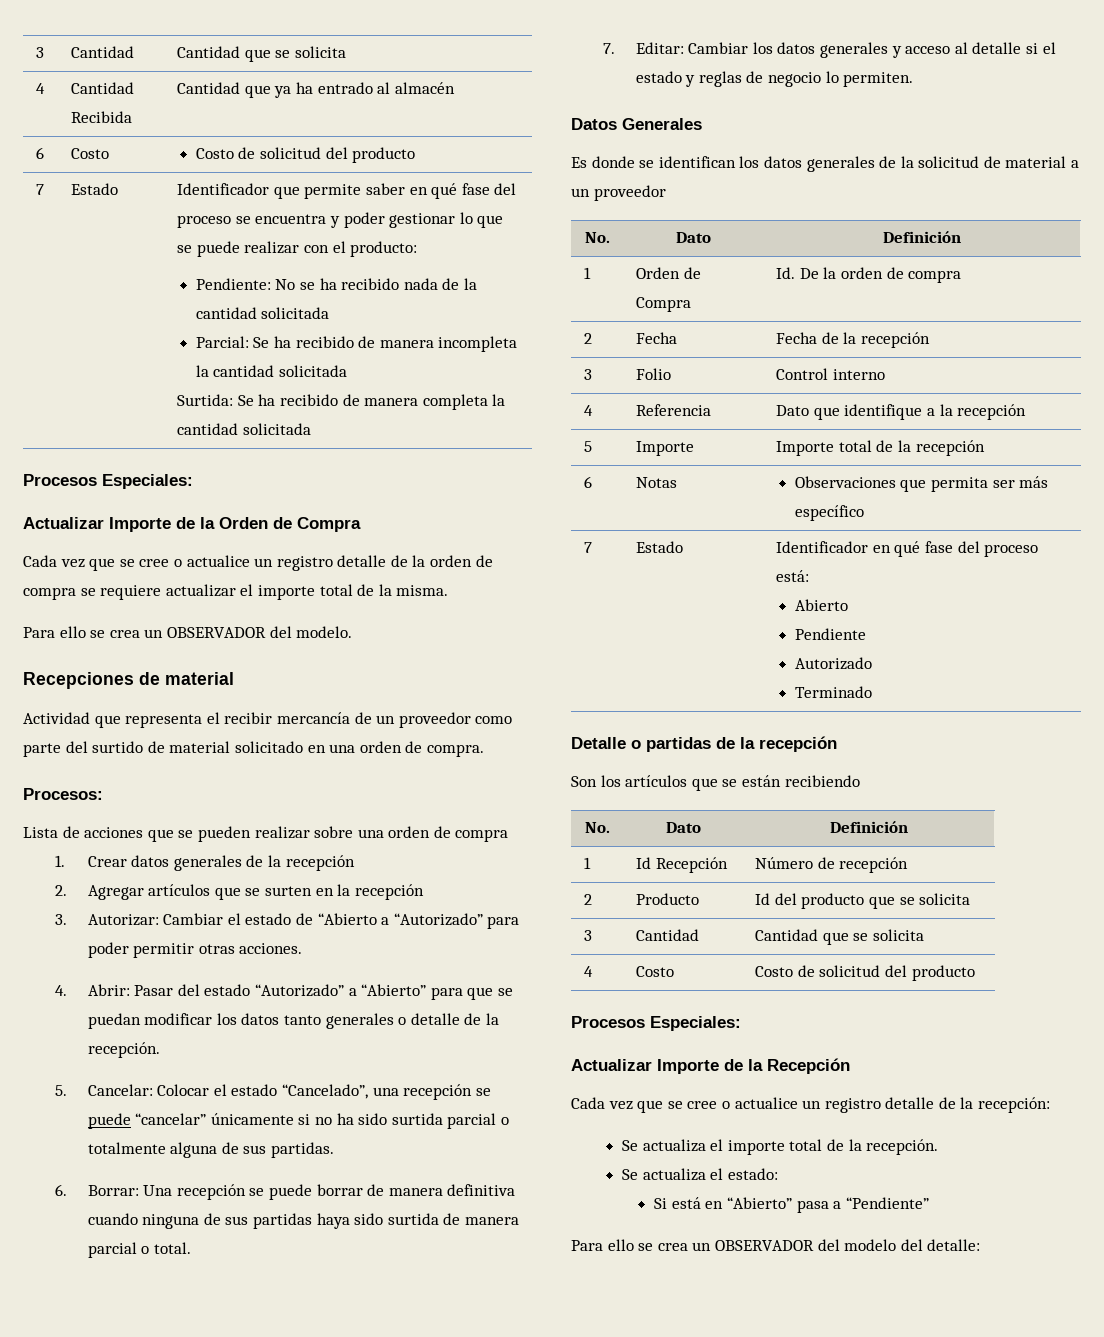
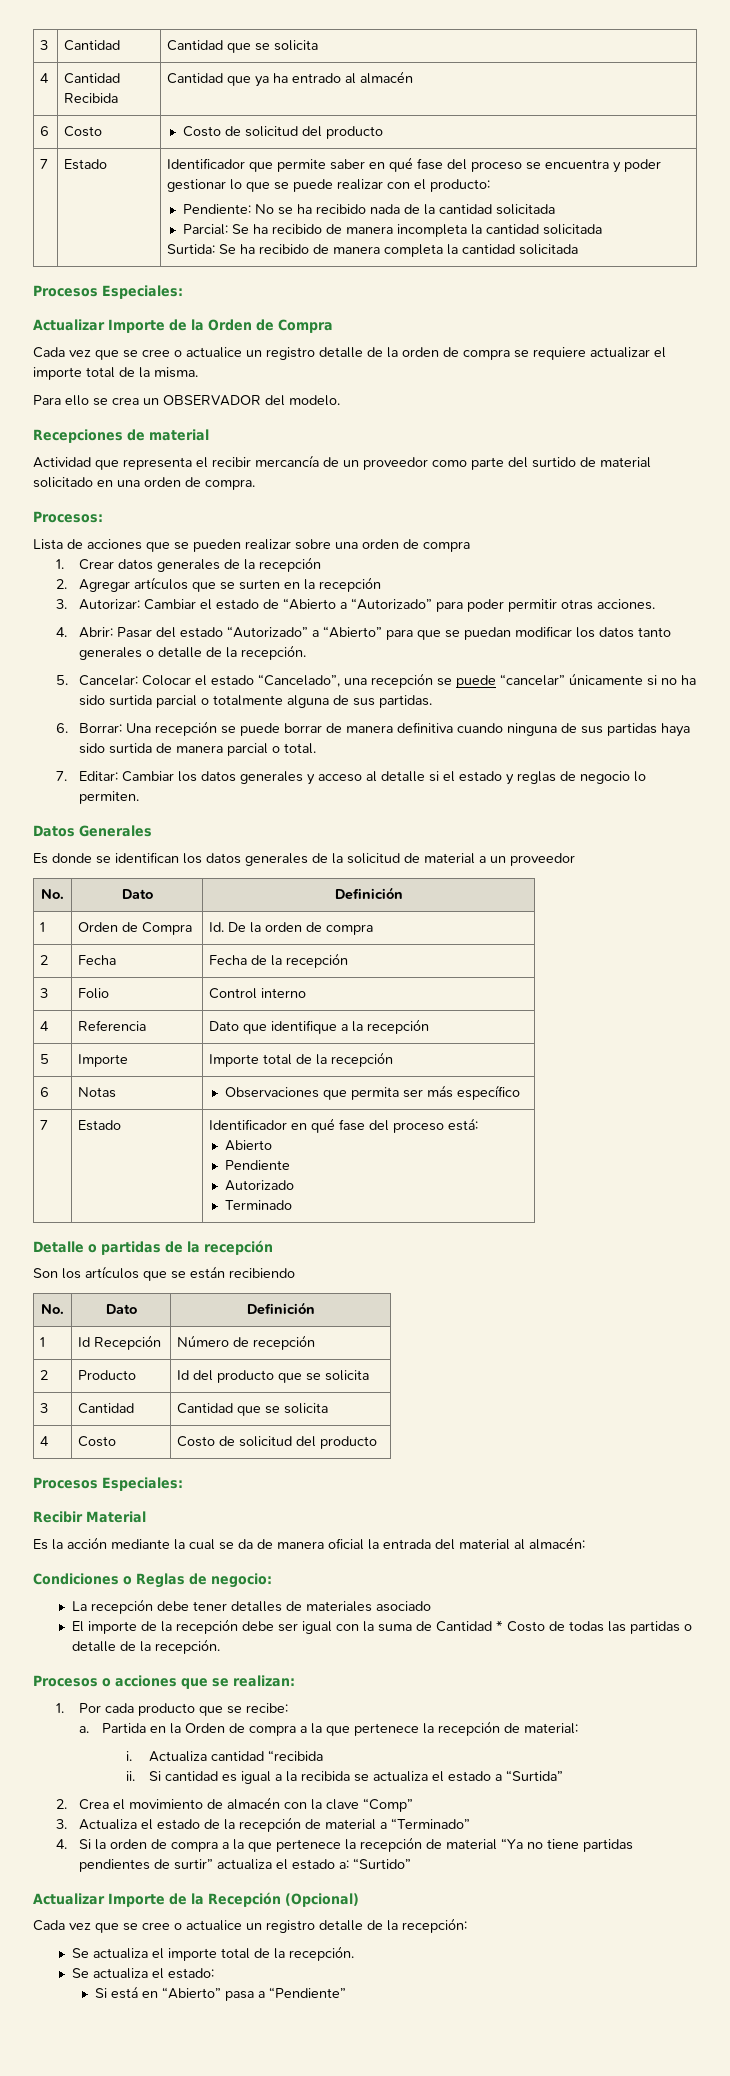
(741, 1023) none -> [33,1511,146,1523] [33,1537,585,1550] [33,1573,272,1588] [72,1599,432,1614] [72,1619,693,1634] [72,1639,221,1654] [33,1675,295,1689] [56,1703,289,1716] [79,1721,579,1736] [125,1750,323,1762] [125,1770,563,1784] [56,1797,414,1812] [56,1817,471,1832] [56,1837,634,1852] [79,1858,412,1872] // Recibir Material // Es la acción mediante la cual se da de manera oficial la entrada del material al almacén: // Condiciones o Reglas de negocio: // La recepción debe tener detalles de materiales asociado // El importe de la recepción debe ser igual con la suma de Cantidad * Costo de todas las partidas o detalle de la recepción. // Procesos o acciones que se realizan: // 1. Por cada producto que se recibe: // a. Partida en la Orden de compra a la que pertenece la recepción de material: // i. Actualiza cantidad “recibida // ii. Si cantidad es igual a la recibida se actualiza el estado a “Surtida” // 2. Crea el movimiento de almacén con la clave “Comp” // 3. Actualiza el estado de la recepción de material a “Terminado” // 4. Si la orden de compra a la que pertenece la recepción de material “Ya no tiene partidas pendientes de surtir” actualiza el estado a: “Surtido”
(850, 1066) none -> [285,1893,359,1907] (Opcional)
[571,1239,981,1251] // Para ello se crea un OBSERVADOR del modelo del detalle: -> (347, 1992) none

